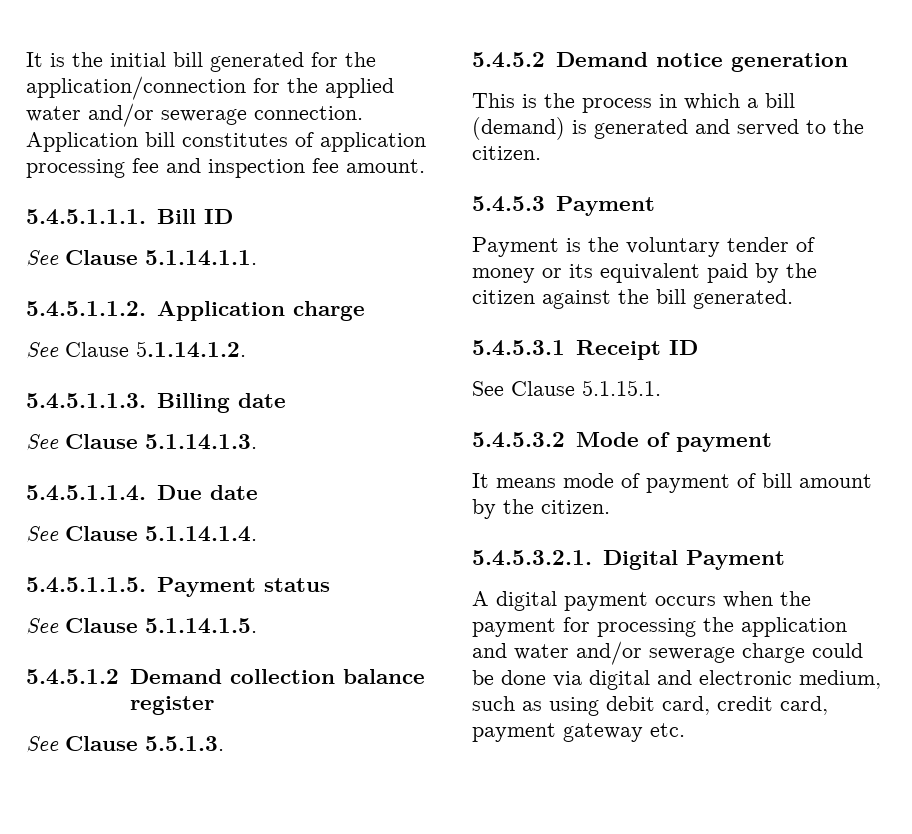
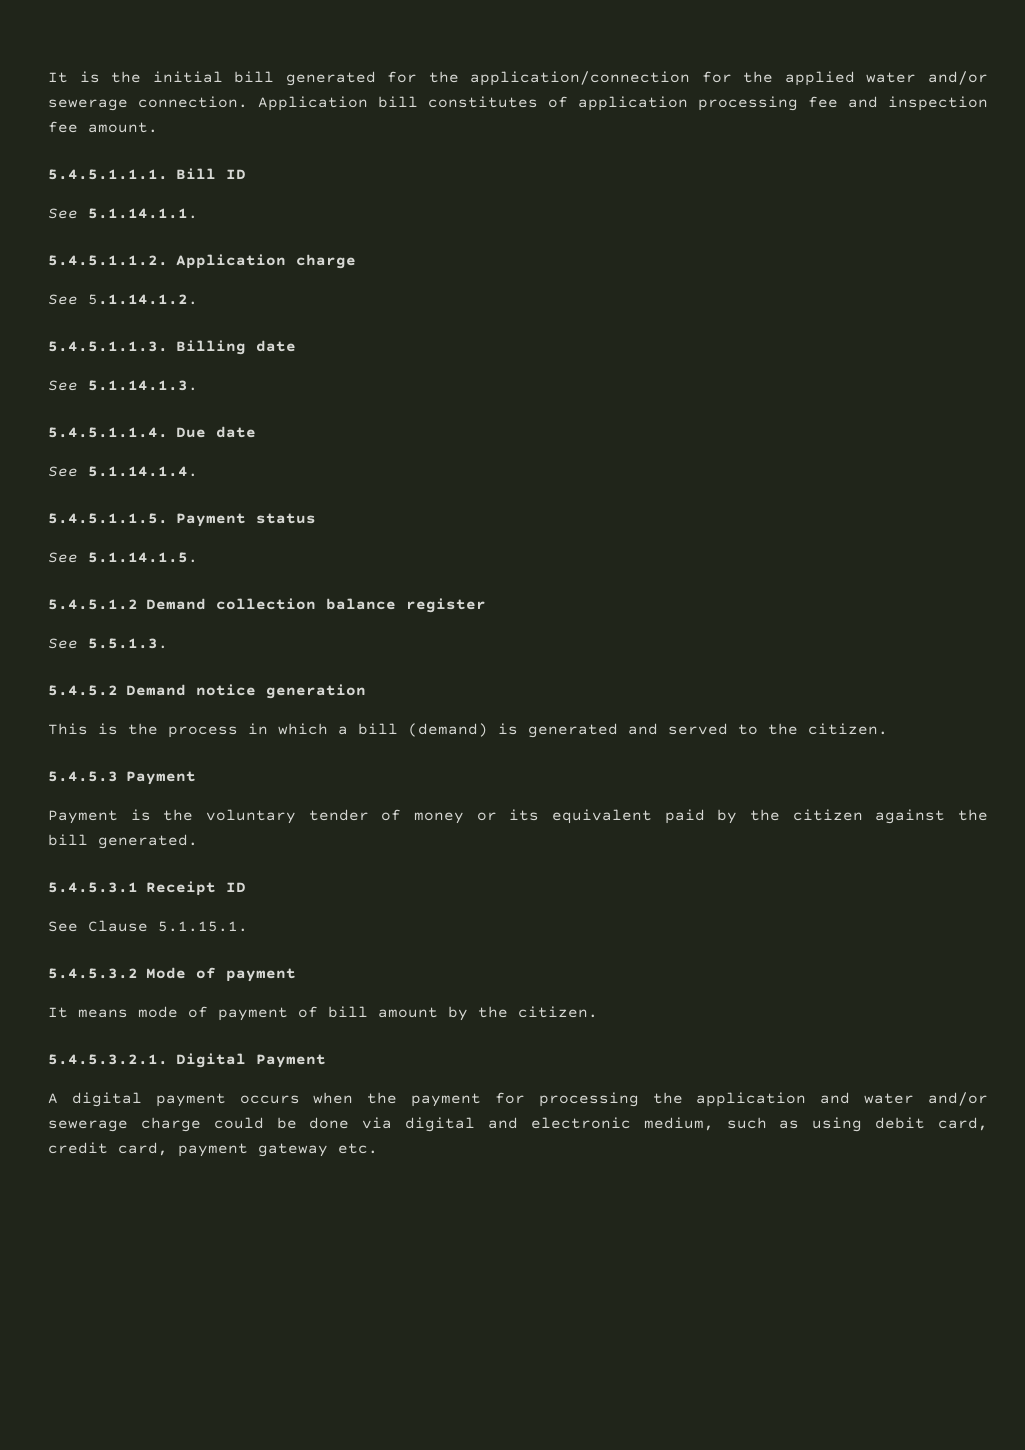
[65,250,138,265] Clause -> (78, 213) none
[65,342,129,357] Clause -> (78, 299) none
[65,434,138,449] Clause -> (78, 385) none
[65,526,138,541] Clause -> (78, 471) none
[65,618,138,633] Clause -> (78, 557) none
[65,736,138,751] Clause -> (78, 643) none

